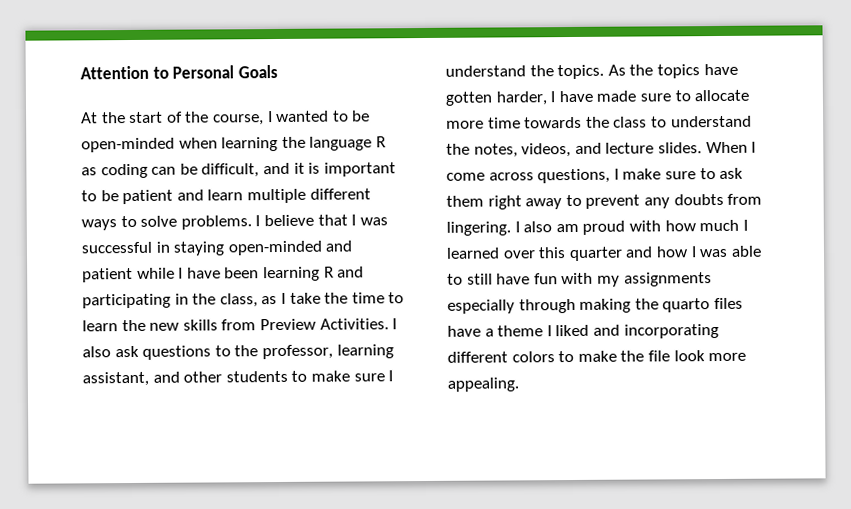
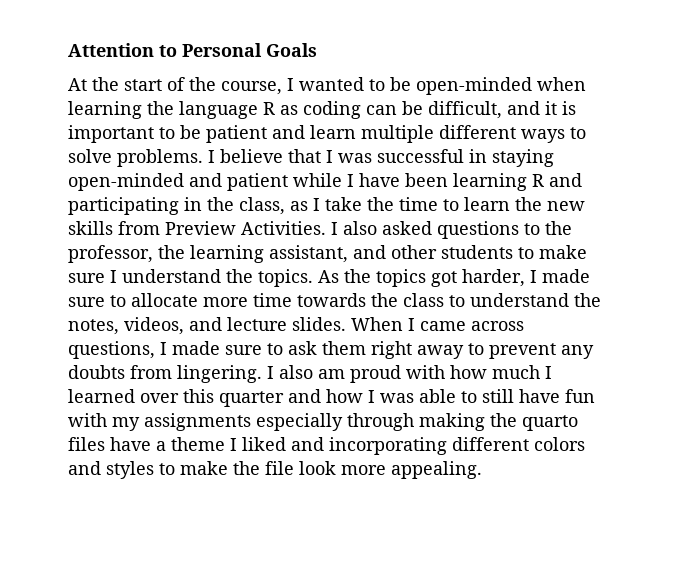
[114,345,139,358] ask -> [382,221,432,235] asked
(333, 352) none -> [158,245,185,259] the
[703,63,738,76] [445,91,492,106] have gotten -> [431,271,457,287] got
[558,90,593,103] have -> (537, 276) none
[446,172,485,181] come -> [420,321,466,331] came
[622,168,662,180] make -> [172,341,220,355] made
(555, 357) none -> [68,461,154,479] and styles

